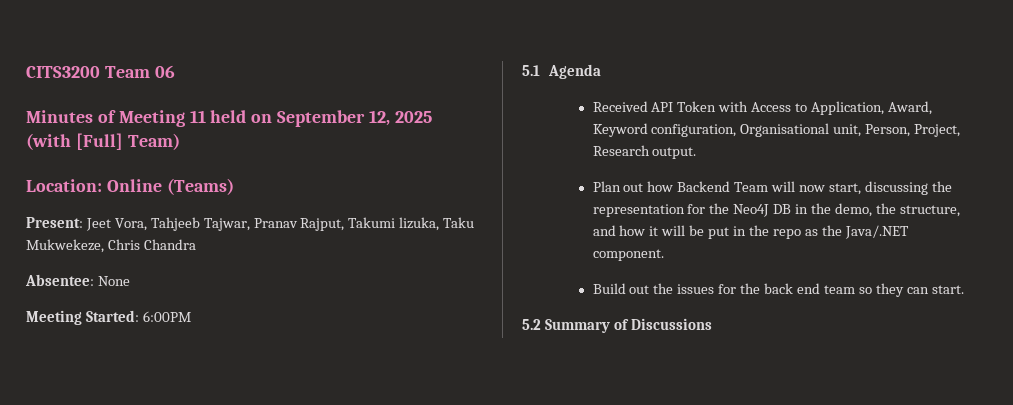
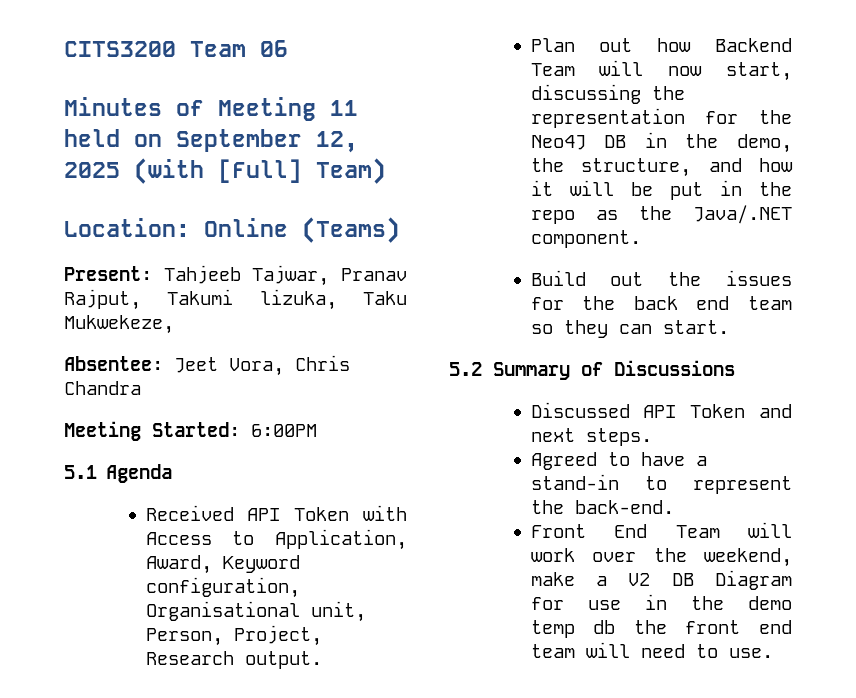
[85,218,147,231] Jeet Vora, -> (152, 273) none
(104, 246) none -> [64,356,284,376] // Absentee: Jeet Vora,
[25,274,130,286] // Absentee: None -> (141, 388) none
(712, 324) none -> [530,402,792,418] [530,428,652,446] [530,452,707,470] [530,474,792,494] [530,500,674,514] [530,522,792,538] [530,548,792,567] [530,570,792,590] [530,594,792,610] [530,620,792,638] [530,642,773,658] // Discussed API Token and next steps. // Agreed to have a stand-in to represent the back-end. // Front End Team will work over the weekend, make a V2 DB Diagram for use in the demo temp db the front end team will need to use.

